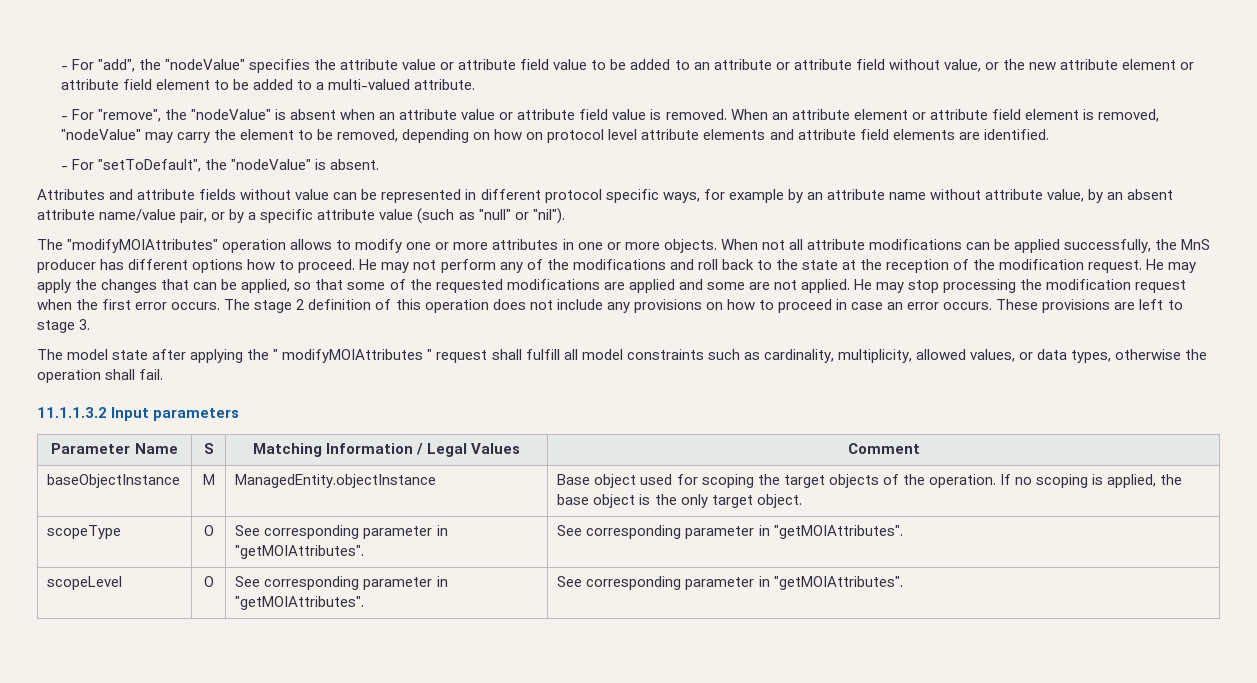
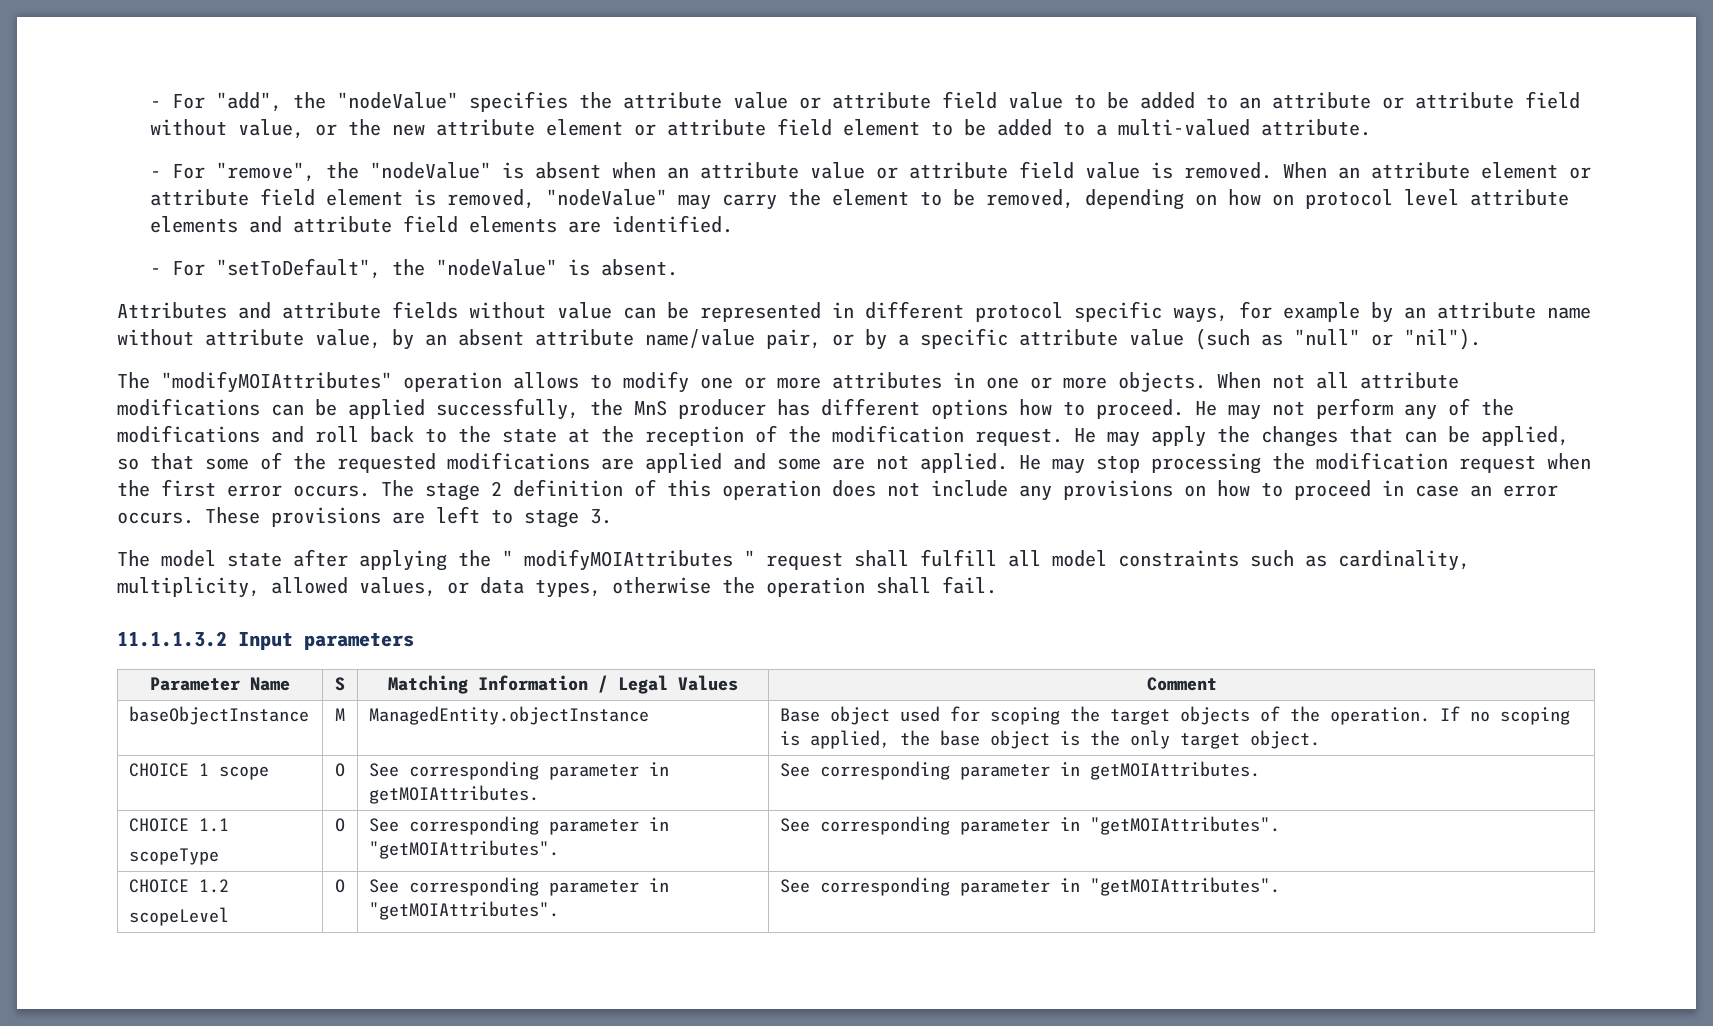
(802, 501) none -> [129,763,270,780] [335,763,345,777] [369,761,670,780] [369,785,540,804] [780,761,1261,780] [129,818,230,832] CHOICE 1 scope | O | See corresponding parameter in getMOIAttributes. | See corresponding parameter in getMOIAttributes. // CHOICE 1.1 //
(903, 532) none -> [129,879,230,893] CHOICE 1.2 //

